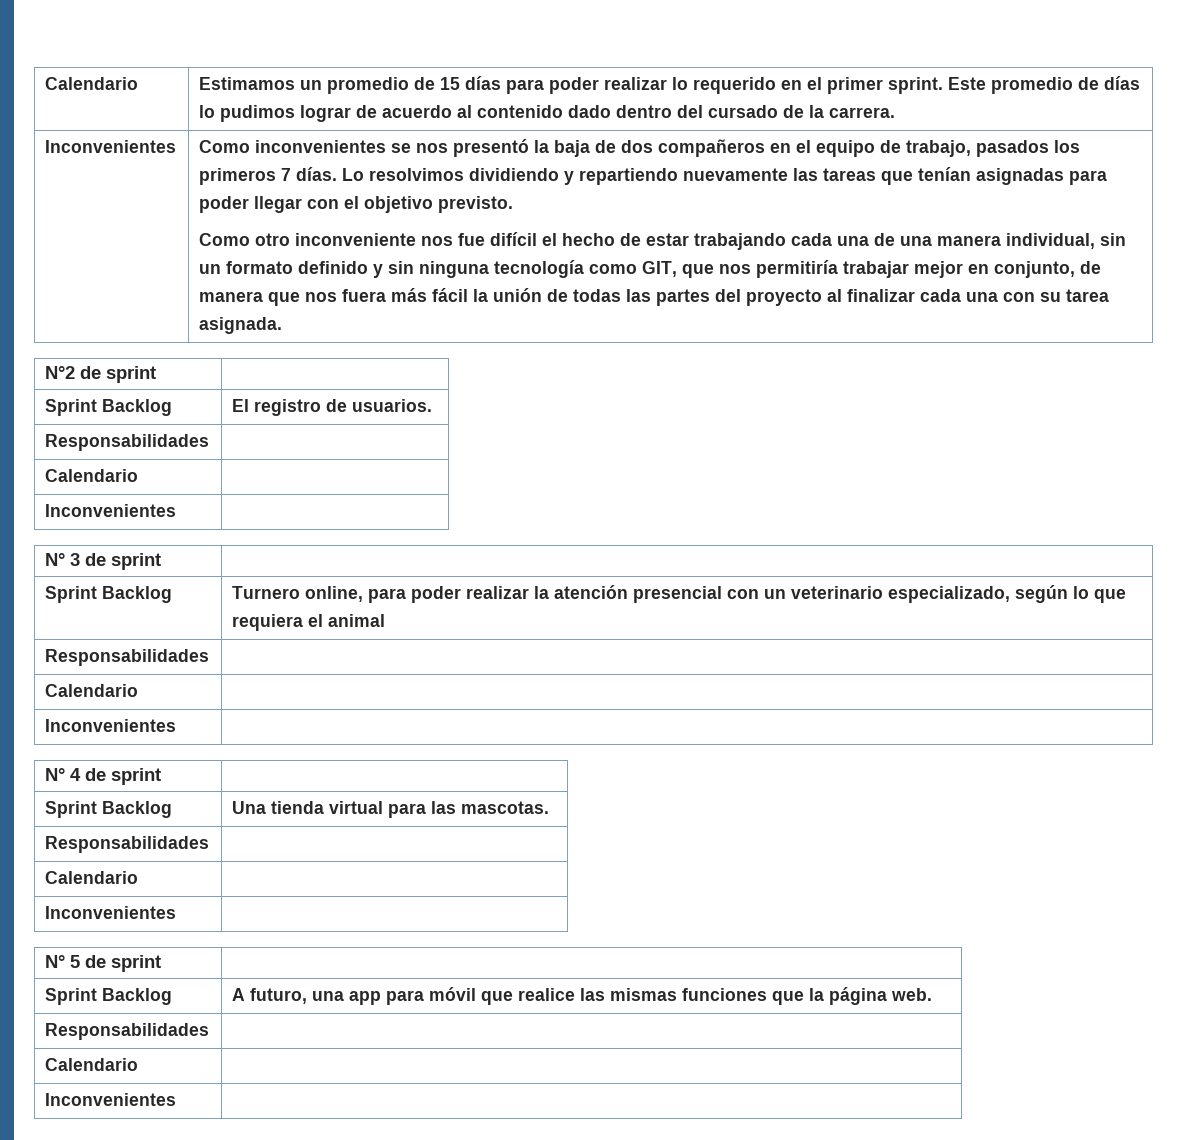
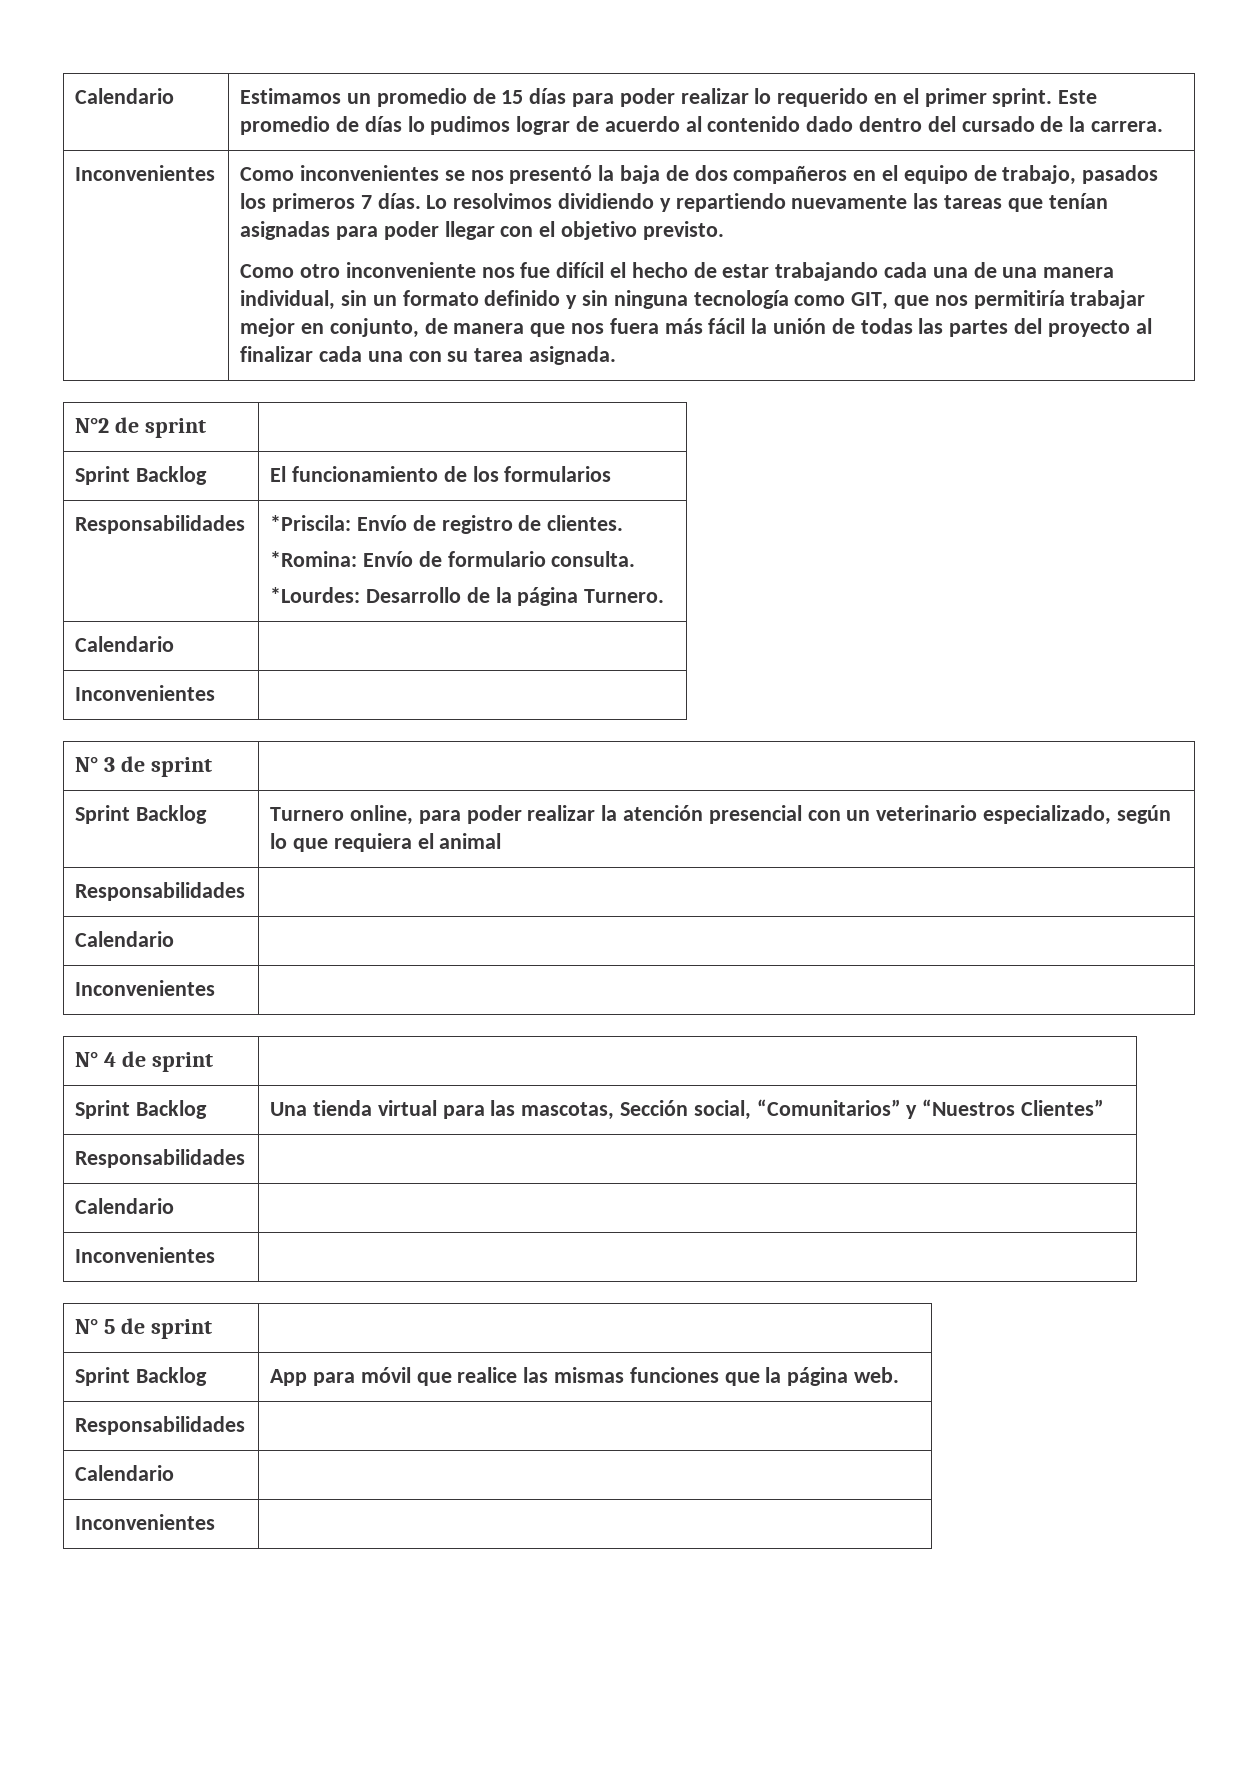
[254,399,433,416] [45,434,210,451] registro de usuarios. // Responsabilidades | -> [291,466,612,482] [75,515,246,534] [270,515,624,534] [270,551,636,567] [270,587,665,606] funcionamiento de los formularios // Responsabilidades | *Priscila: Envío de registro de clientes. // *Romina: Envío de formulario consulta. // *Lourdes: Desarrollo de la página Turnero.
[461,801,550,814] mascotas. -> [521,1099,1105,1120] mascotas, Sección social, “Comunitarios” y “Nuestros Clientes”
[232,988,382,1005] A futuro, una app -> [270,1369,308,1386] App

